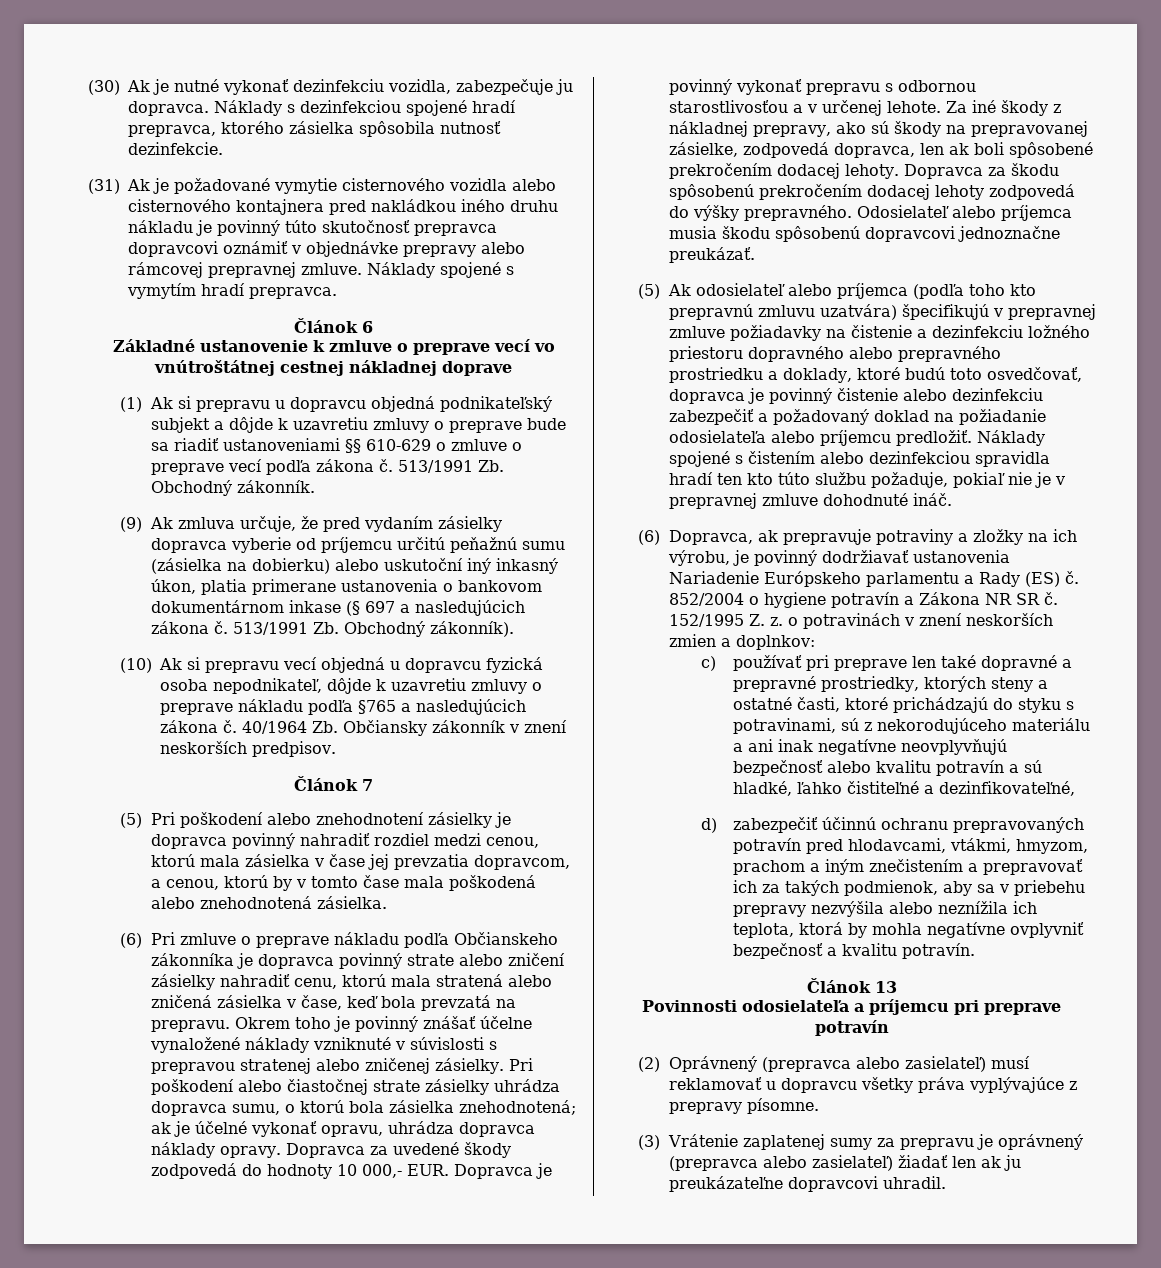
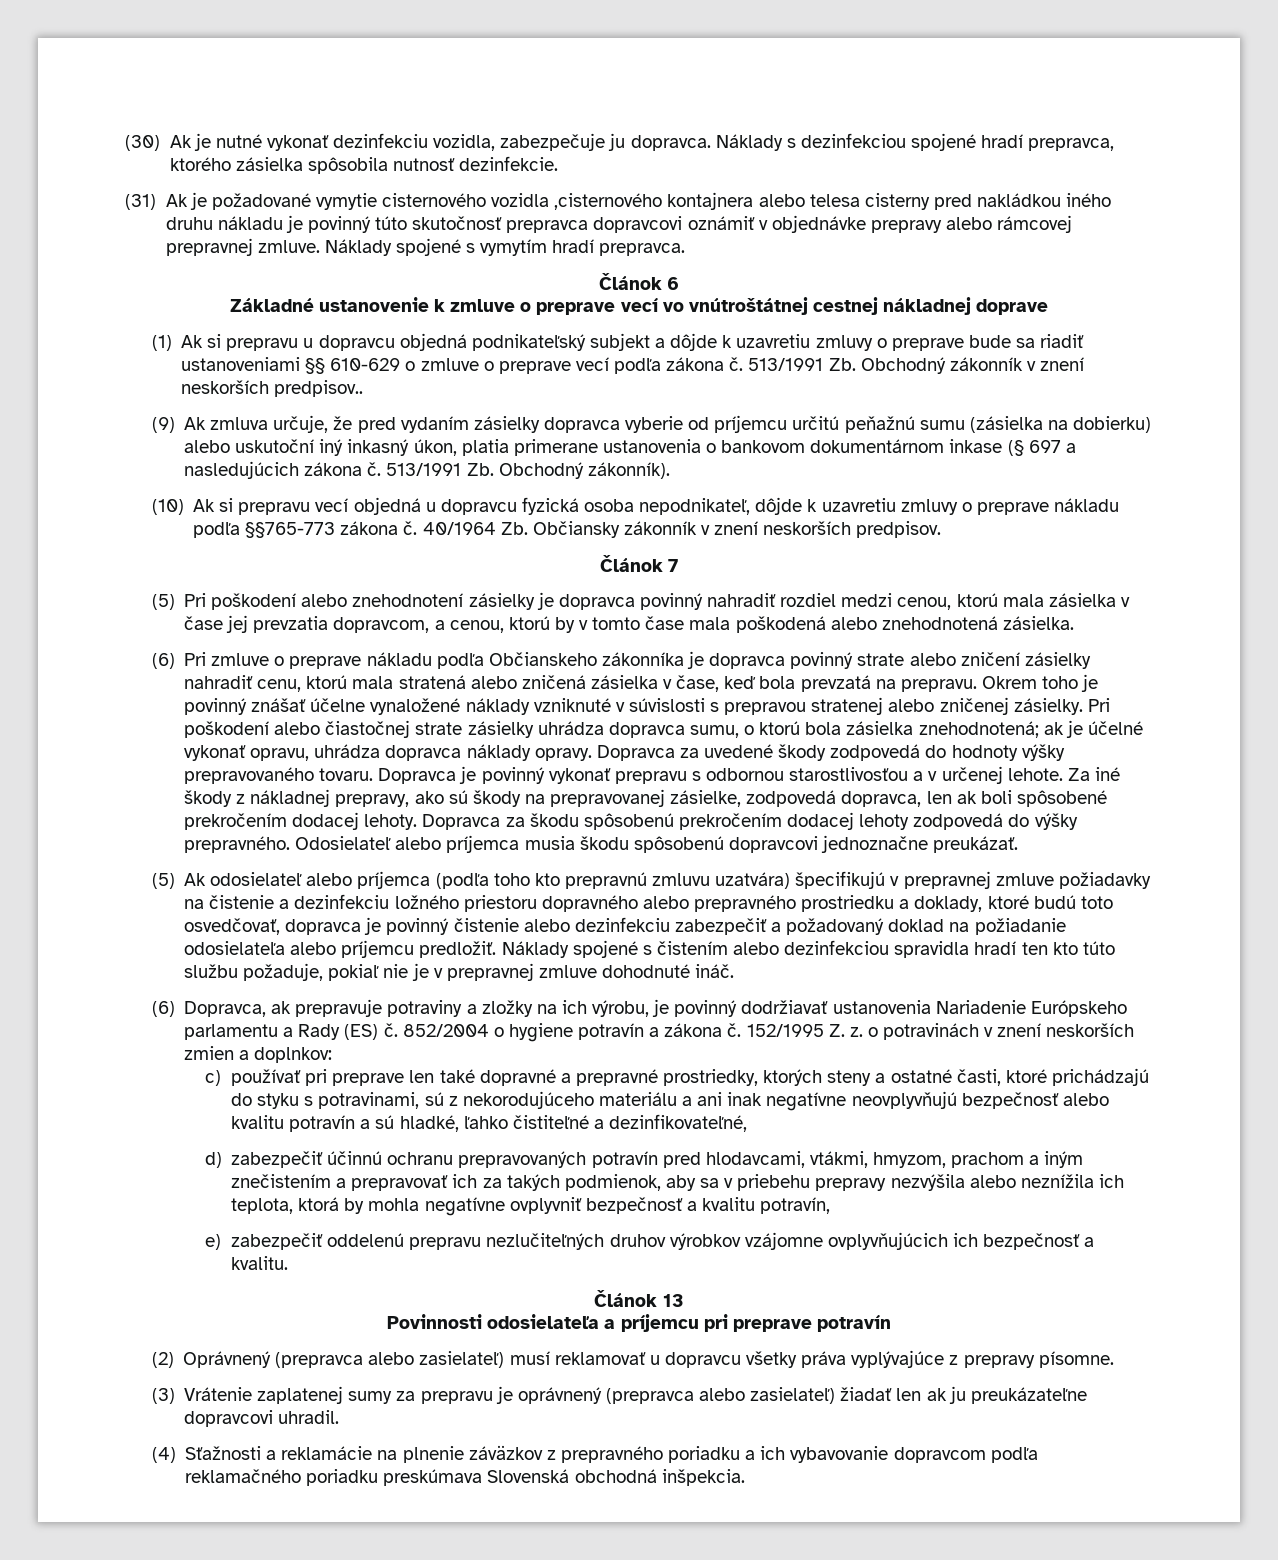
[512,179,556,191] [128,199,324,215] alebo cisternového kontajnera -> [554,192,930,210] ,cisternového kontajnera alebo telesa cisterny
[237,480,316,493] zákonník. -> [949,357,1085,371] [181,380,364,397] zákonník v znení neskorších predpisov..
[357,699,526,715] §765 a nasledujúcich -> [245,522,336,538] §§765-773
[337,1164,450,1178] 10 000,- EUR. -> [1021,744,1065,761] [184,767,374,784] výšky prepravovaného tovaru.
[919,592,1041,605] Zákona NR SR -> [664,1023,723,1037] zákona
[901,943,975,959] potravín. -> [760,1197,831,1214] [204,1232,1095,1250] [231,1256,289,1270] potravín, // e) zabezpečiť oddelenú prepravu nezlučiteľných druhov výrobkov vzájomne ovplyvňujúcich ich bezpečnosť a kvalitu.
(947, 1182) none -> [151,1445,1038,1463] [185,1469,745,1486] // (4) Sťažnosti a reklamácie na plnenie záväzkov z prepravného poriadku a ich vybavovanie dopravcom podľa reklamačného poriadku preskúmava Slovenská obchodná inšpekcia.

